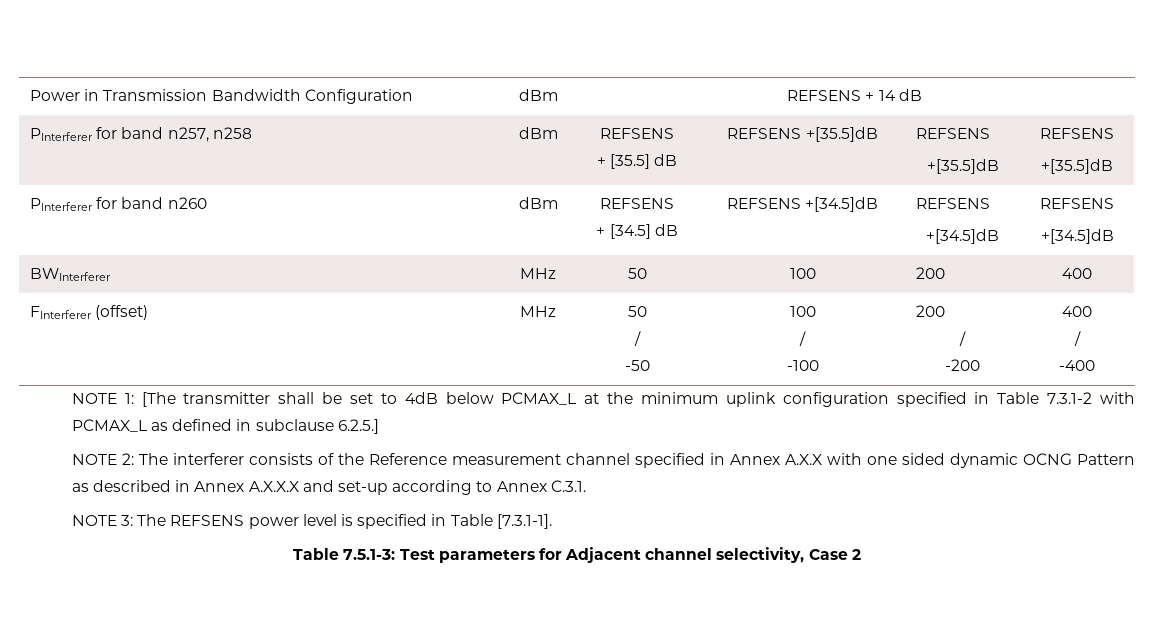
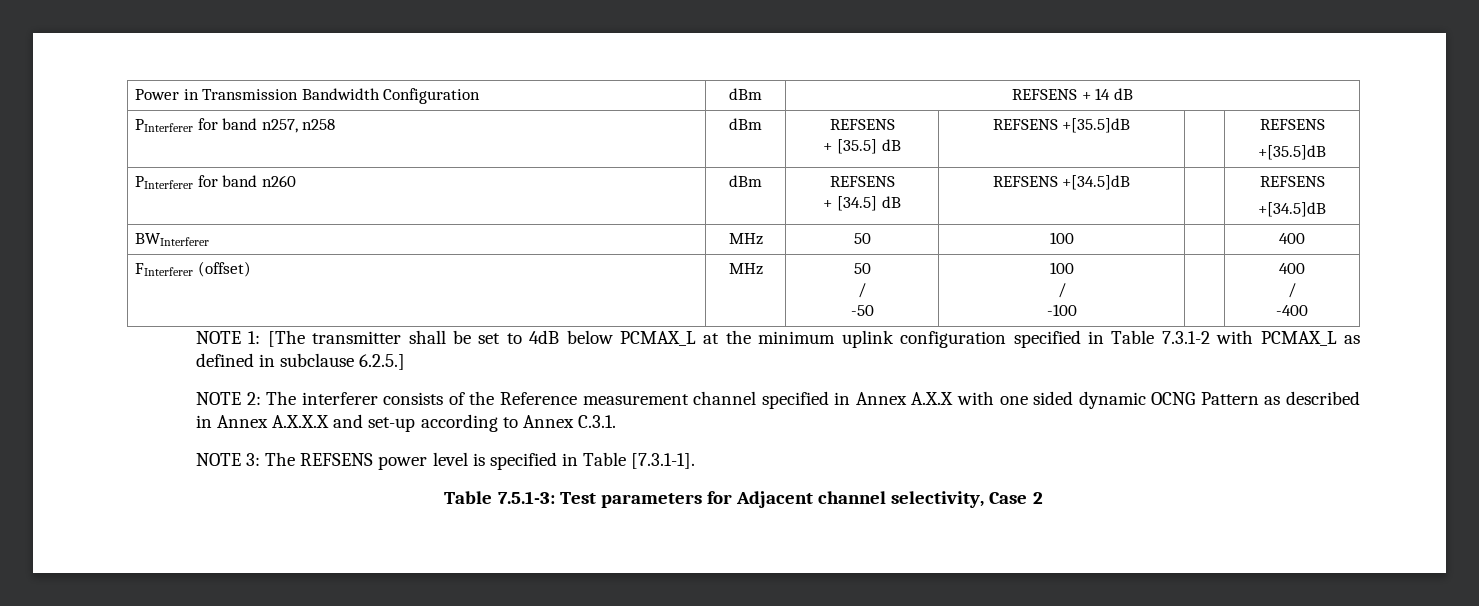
[916,128,991,139] [926,159,999,174] REFSENS // +[35.5]dB -> (1131, 125) none
[916,198,991,209] [926,229,999,244] REFSENS // +[34.5]dB -> (1131, 182) none
[916,267,946,279] 200 -> (1074, 238) none
[916,305,946,317] [959,331,966,346] [945,359,980,371] 200 // / // -200 -> (1077, 310) none

